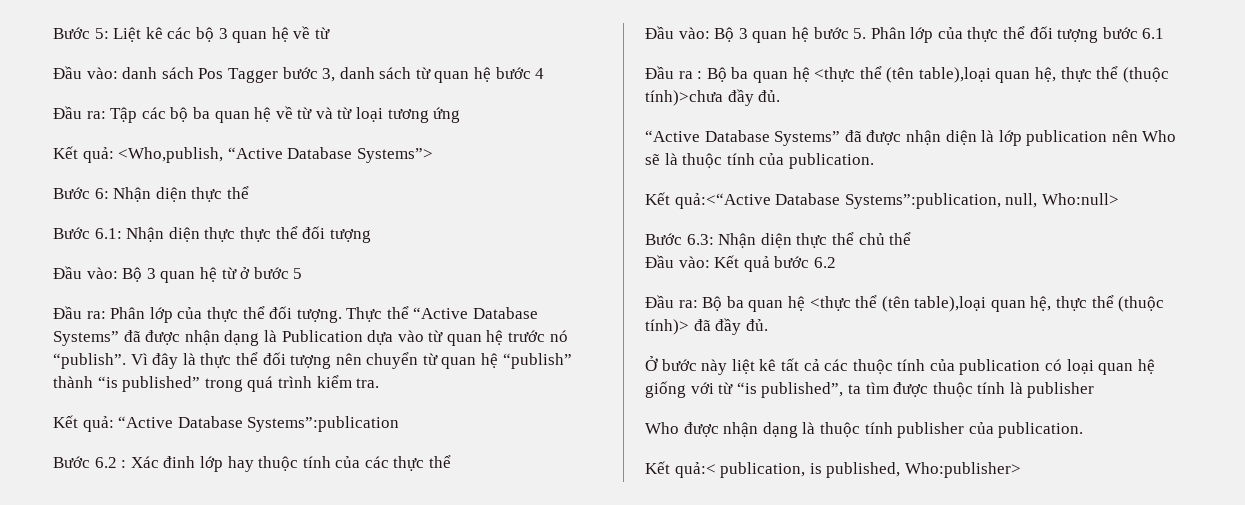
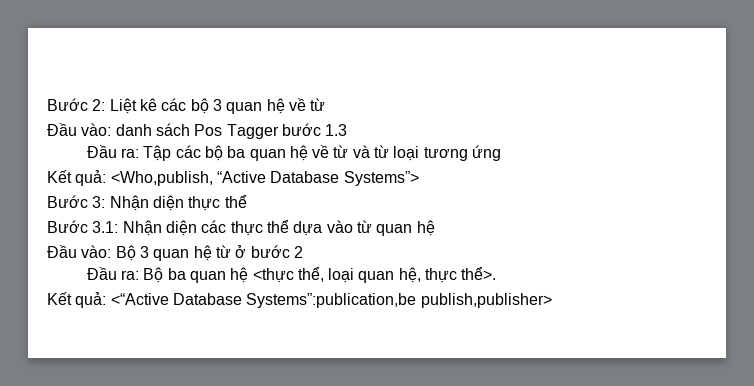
[53,27,109,39] Bước 5: -> [47,98,106,111] Bước 2:
[322,67,545,83] 3, danh sách từ quan hệ bước 4 -> [325,124,348,136] 1.3
[94,188,109,199] 6: -> [92,196,106,208] 3:
[94,226,371,243] 6.1: Nhận diện thực thực thể đối tượng -> [92,220,435,236] 3.1: Nhận diện các thực thể dựa vào từ quan hệ
[293,268,303,279] [53,306,539,323] [53,330,568,346] [53,352,572,369] [53,375,380,392] [53,415,400,432] [53,455,452,472] [645,26,1165,43] [645,66,1169,83] [645,89,781,106] [645,130,1177,146] [645,153,874,169] [645,192,1119,209] [645,232,912,248] [645,255,836,272] 5 // Đầu ra: Phân lớp của thực thể đối tượng. Thực thể “Active Database Systems” đã được nhận dạng là Publication dựa vào từ quan hệ trước nó “publish”. Vì đây là thực thể đối tượng nên chuyển từ quan hệ “publish” thành “is published” trong quá trình kiểm tra. // Kết quả: “Active Database Systems”:publication // Bước 6.2 : Xác đinh lớp hay thuộc tính của các thực thể // Đầu vào: Bộ 3 quan hệ bước 5. Phân lớp của thực thể đối tượng bước 6.1 // Đầu ra : Bộ ba quan hệ <thực thể (tên table),loại quan hệ, thực thể (thuộc tính)>chưa đầy đủ. // “Active Database Systems” đã được nhận diện là lớp publication nên Who sẽ là thuộc tính của publication. // Kết quả:<“Active Database Systems”:publication, null, Who:null> // Bước 6.3: Nhận diện thực thể chủ thể // Đầu vào: Kết quả bước 6.2 -> [293,246,303,258] 2
[855,295,1165,312] [645,318,768,335] [645,356,1155,375] [645,381,1095,398] [645,422,1084,438] [645,461,1021,478] thể (tên table),loại quan hệ, thực thể (thuộc tính)> đã đầy đủ. // Ở bước này liệt kê tất cả các thuộc tính của publication có loại quan hệ giống với từ “is published”, ta tìm được thuộc tính là publisher // Who được nhận dạng là thuộc tính publisher của publication. // Kết quả:< publication, is published, Who:publisher> -> [297,267,497,283] [47,292,552,308] thể, loại quan hệ, thực thể>. // Kết quả: <“Active Database Systems”:publication,be publish,publisher>

